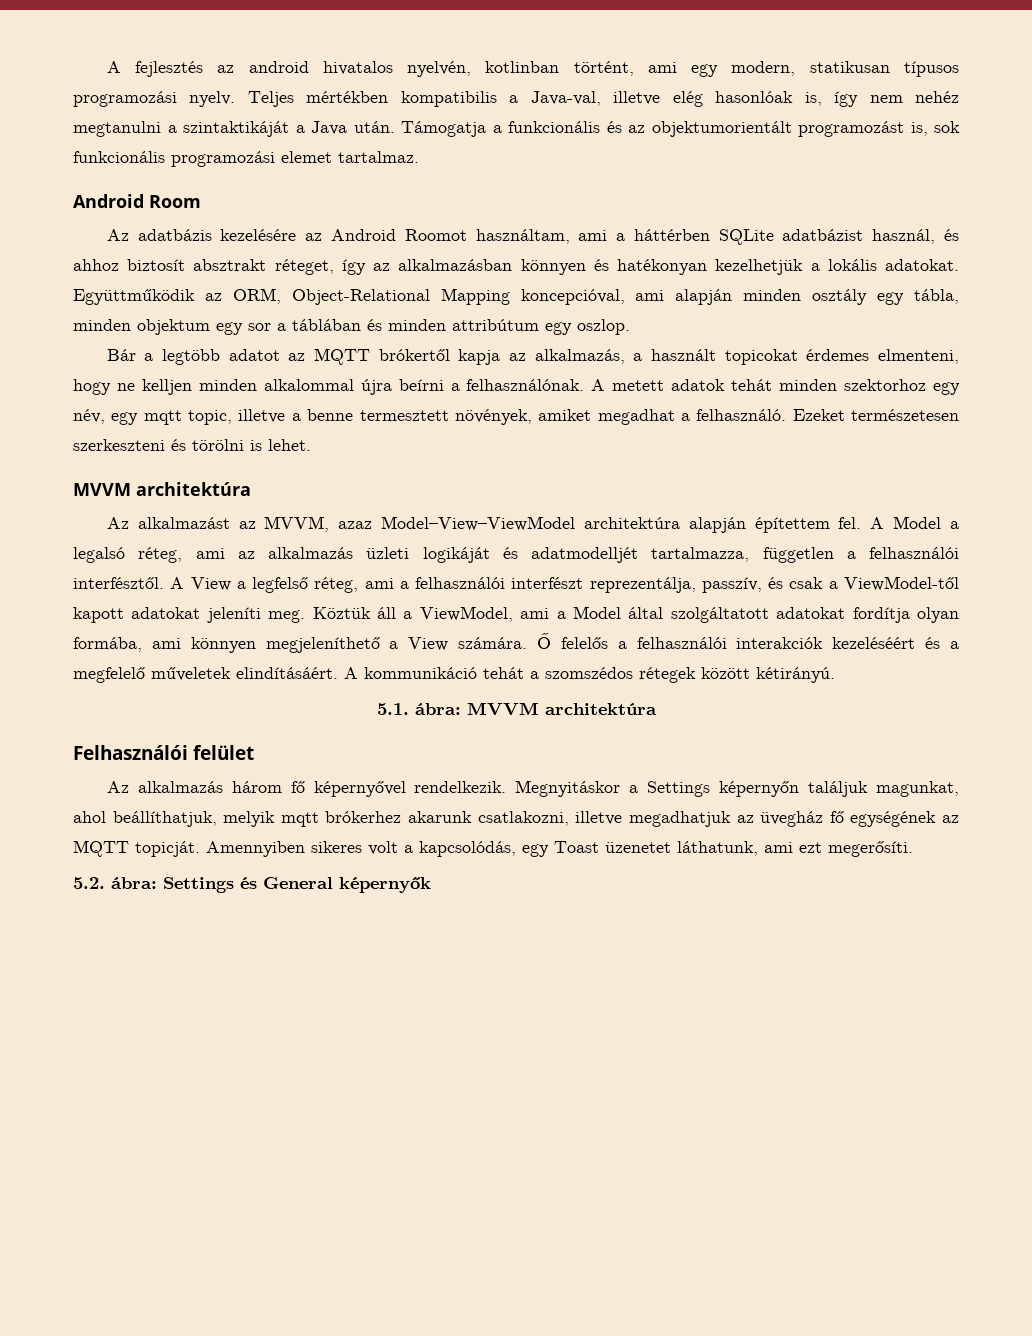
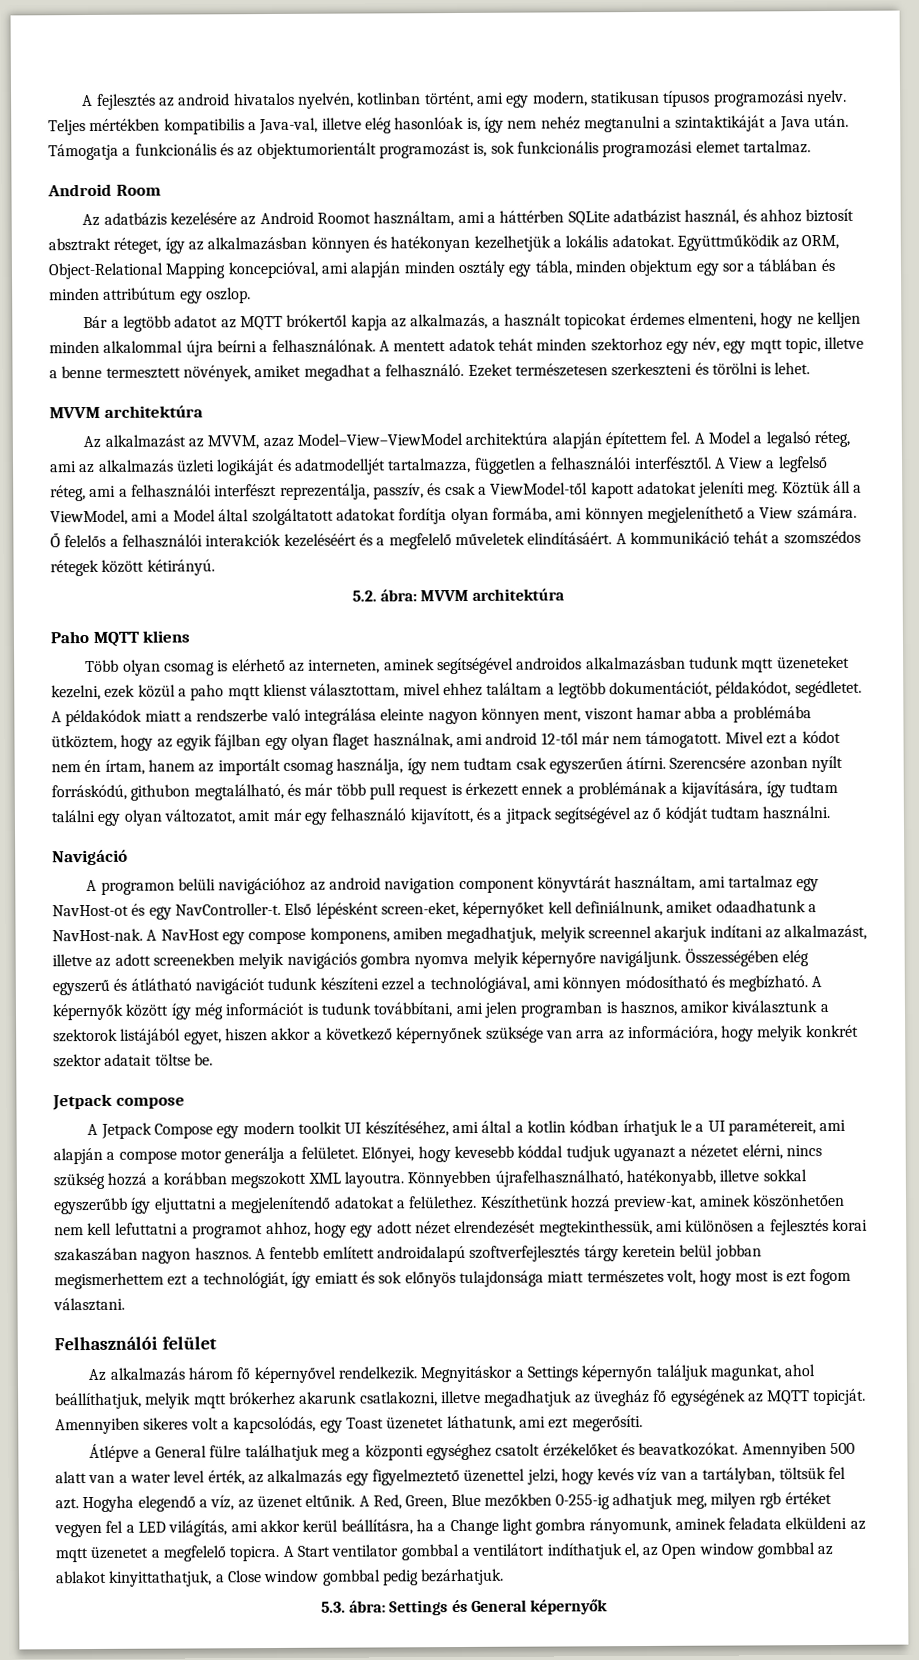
[612,380,665,391] metett -> [393,341,447,352] mentett
[376,703,409,715] 5.1. -> [351,590,377,602] 5.2.
(657, 709) none -> [50,630,191,647] [85,655,850,676] [51,680,862,701] [51,706,812,727] [51,730,841,751] [51,755,844,776] [51,780,839,801] [51,805,831,826] [52,849,128,866] [86,875,820,895] [52,900,817,920] [52,924,868,945] [52,948,809,970] [52,975,823,996] [52,1000,829,1021] [53,1024,859,1045] [53,1053,213,1068] [52,1093,185,1111] [87,1119,847,1139] [53,1144,823,1165] [53,1169,807,1190] [53,1193,845,1215] [54,1218,869,1239] [54,1244,762,1264] [54,1268,852,1290] [53,1297,125,1312] // Paho MQTT kliens // Több olyan csomag is elérhető az interneten, aminek segítségével androidos alkalmazásban tudunk mqtt üzeneteket kezelni, ezek közül a paho mqtt klienst választottam, mivel ehhez találtam a legtöbb dokumentációt, példakódot, segédletet. A példakódok miatt a rendszerbe való integrálása eleinte nagyon könnyen ment, viszont hamar abba a problémába ütköztem, hogy az egyik fájlban egy olyan flaget használnak, ami android 12-től már nem támogatott. Mivel ezt a kódot nem én írtam, hanem az importált csomag használja, így nem tudtam csak egyszerűen átírni. Szerencsére azonban nyílt forráskódú, githubon megtalálható, és már több pull request is érkezett ennek a problémának a kijavítására, így tudtam találni egy olyan változatot, amit már egy felhasználó kijavított, és a jitpack segítségével az ő kódját tudtam használni. // Navigáció // A programon belüli navigációhoz az android navigation component könyvtárát használtam, ami tartalmaz egy NavHost-ot és egy NavController-t. Első lépésként screen-eket, képernyőket kell definiálnunk, amiket odaadhatunk a NavHost-nak. A NavHost egy compose komponens, amiben megadhatjuk, melyik screennel akarjuk indítani az alkalmazást, illetve az adott screenekben melyik navigációs gombra nyomva melyik képernyőre navigáljunk. Összességében elég egyszerű és átlátható navigációt tudunk készíteni ezzel a technológiával, ami könnyen módosítható és megbízható. A képernyők között így még információt is tudunk továbbítani, ami jelen programban is hasznos, amikor kiválasztunk a szektorok listájából egyet, hiszen akkor a következő képernyőnek szüksége van arra az információra, hogy melyik konkrét szektor adatait töltse be. // Jetpack compose // A Jetpack Compose egy modern toolkit UI készítéséhez, ami által a kotlin kódban írhatjuk le a UI paramétereit, ami alapján a compose motor generálja a felületet. Előnyei, hogy kevesebb kóddal tudjuk ugyanazt a nézetet elérni, nincs szükség hozzá a korábban megszokott XML layoutra. Könnyebben újrafelhasználható, hatékonyabb, illetve sokkal egyszerűbb így eljuttatni a megjelenítendő adatokat a felülethez. Készíthetünk hozzá preview-kat, aminek köszönhetően nem kell lefuttatni a programot ahhoz, hogy egy adott nézet elrendezését megtekinthessük, ami különösen a fejlesztés korai szakaszában nagyon hasznos. A fentebb említett androidalapú szoftverfejlesztés tárgy keretein belül jobban megismerhettem ezt a technológiát, így emiatt és sok előnyös tulajdonsága miatt természetes volt, hogy most is ezt fogom választani.
[73,877,105,889] 5.2. -> [89,1442,855,1463] [55,1466,847,1486] [55,1491,832,1513] [54,1516,866,1538] [55,1542,834,1563] [56,1568,505,1587] [320,1601,346,1613] Átlépve a General fülre találhatjuk meg a központi egységhez csatolt érzékelőket és beavatkozókat. Amennyiben 500 alatt van a water level érték, az alkalmazás egy figyelmeztető üzenettel jelzi, hogy kevés víz van a tartályban, töltsük fel azt. Hogyha elegendő a víz, az üzenet eltűnik. A Red, Green, Blue mezőkben 0-255-ig adhatjuk meg, milyen rgb értéket vegyen fel a LED világítás, ami akkor kerül beállításra, ha a Change light gombra rányomunk, aminek feladata elküldeni az mqtt üzenetet a megfelelő topicra. A Start ventilator gombbal a ventilátort indíthatjuk el, az Open window gombbal az ablakot kinyittathatjuk, a Close window gombbal pedig bezárhatjuk. // 5.3.

